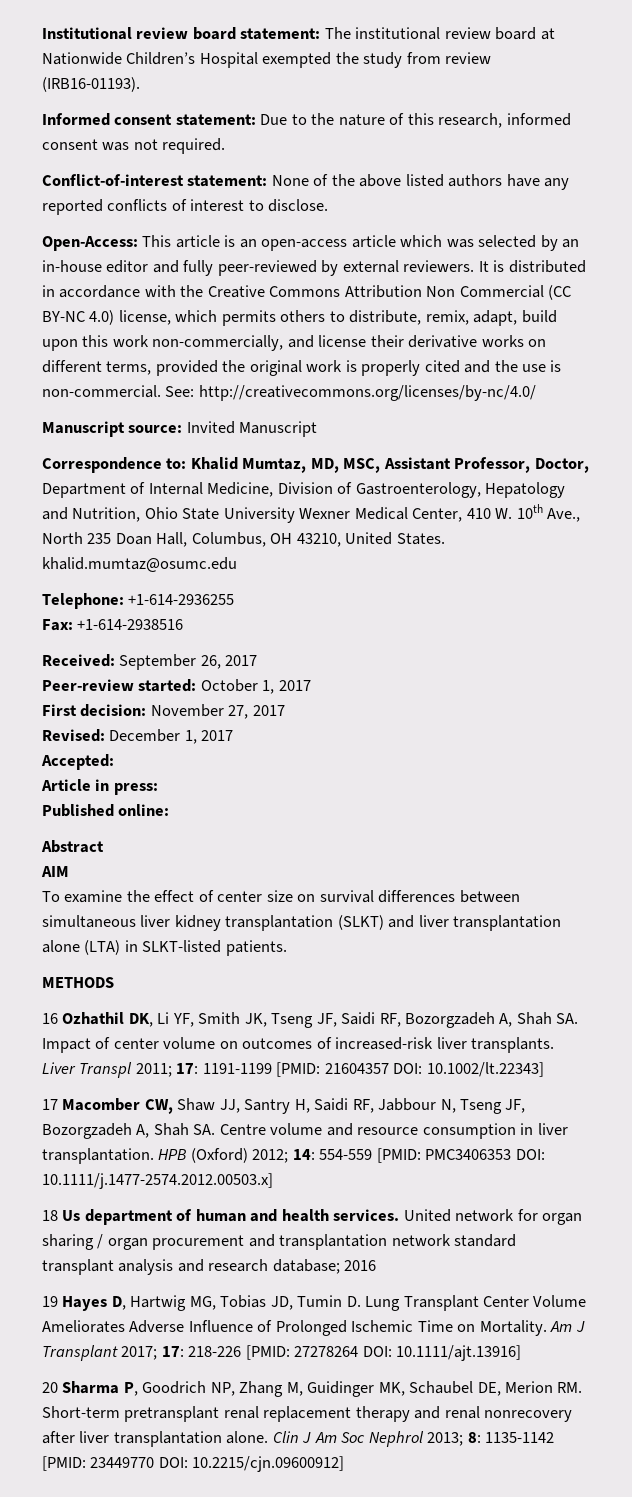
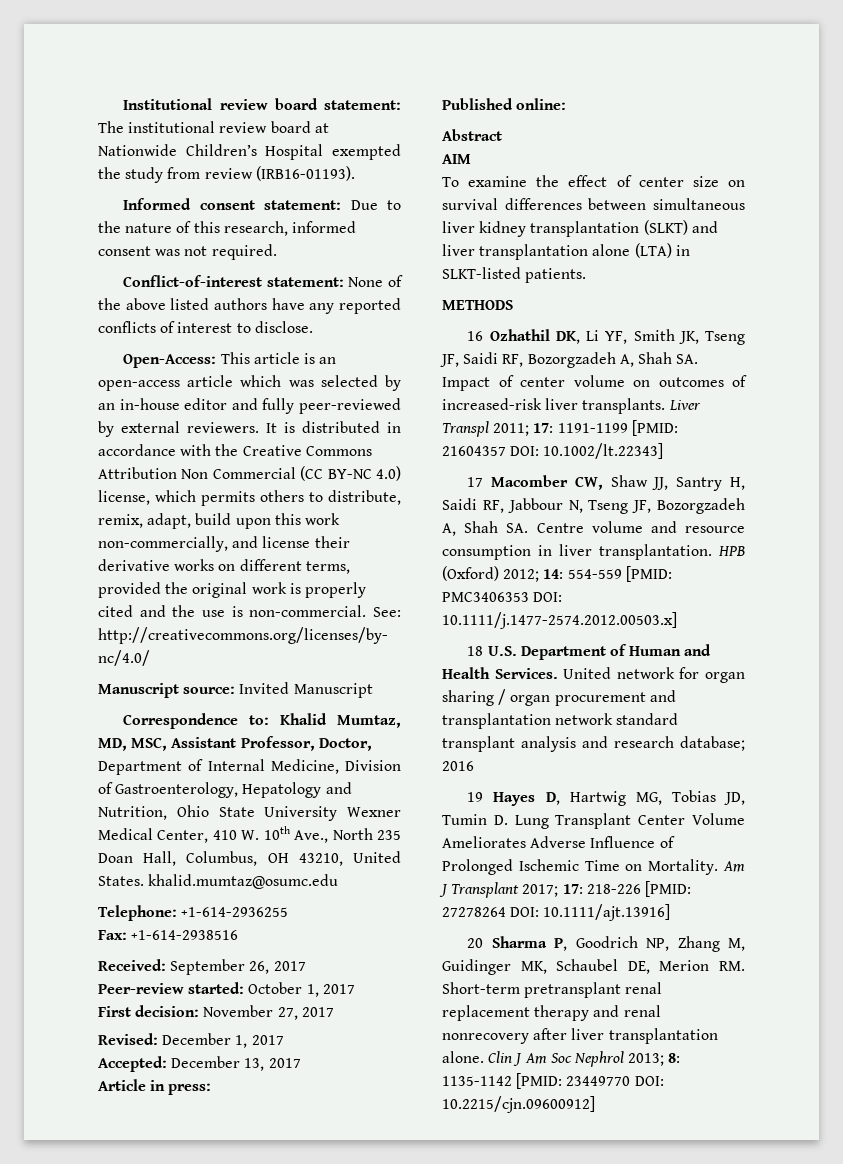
(114, 762) none -> [171,1056,301,1071] December 13, 2017
[62,1209,400,1225] Us department of human and health services. -> [487,644,712,660] [442,667,558,679] U.S. Department of Human and Health Services.

